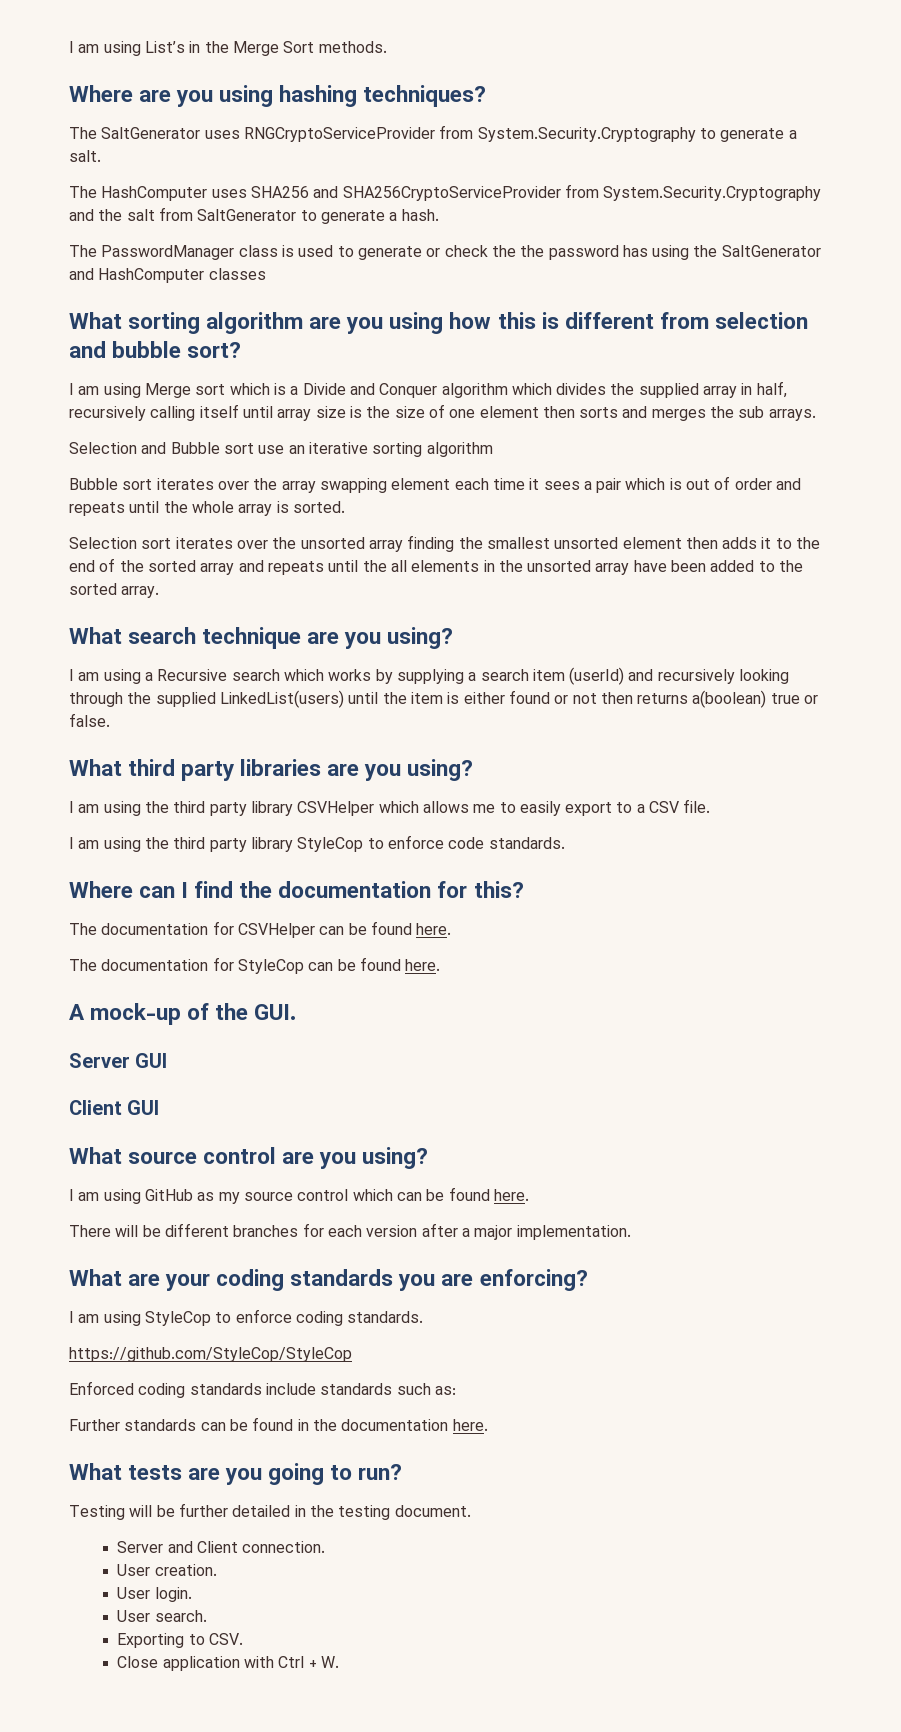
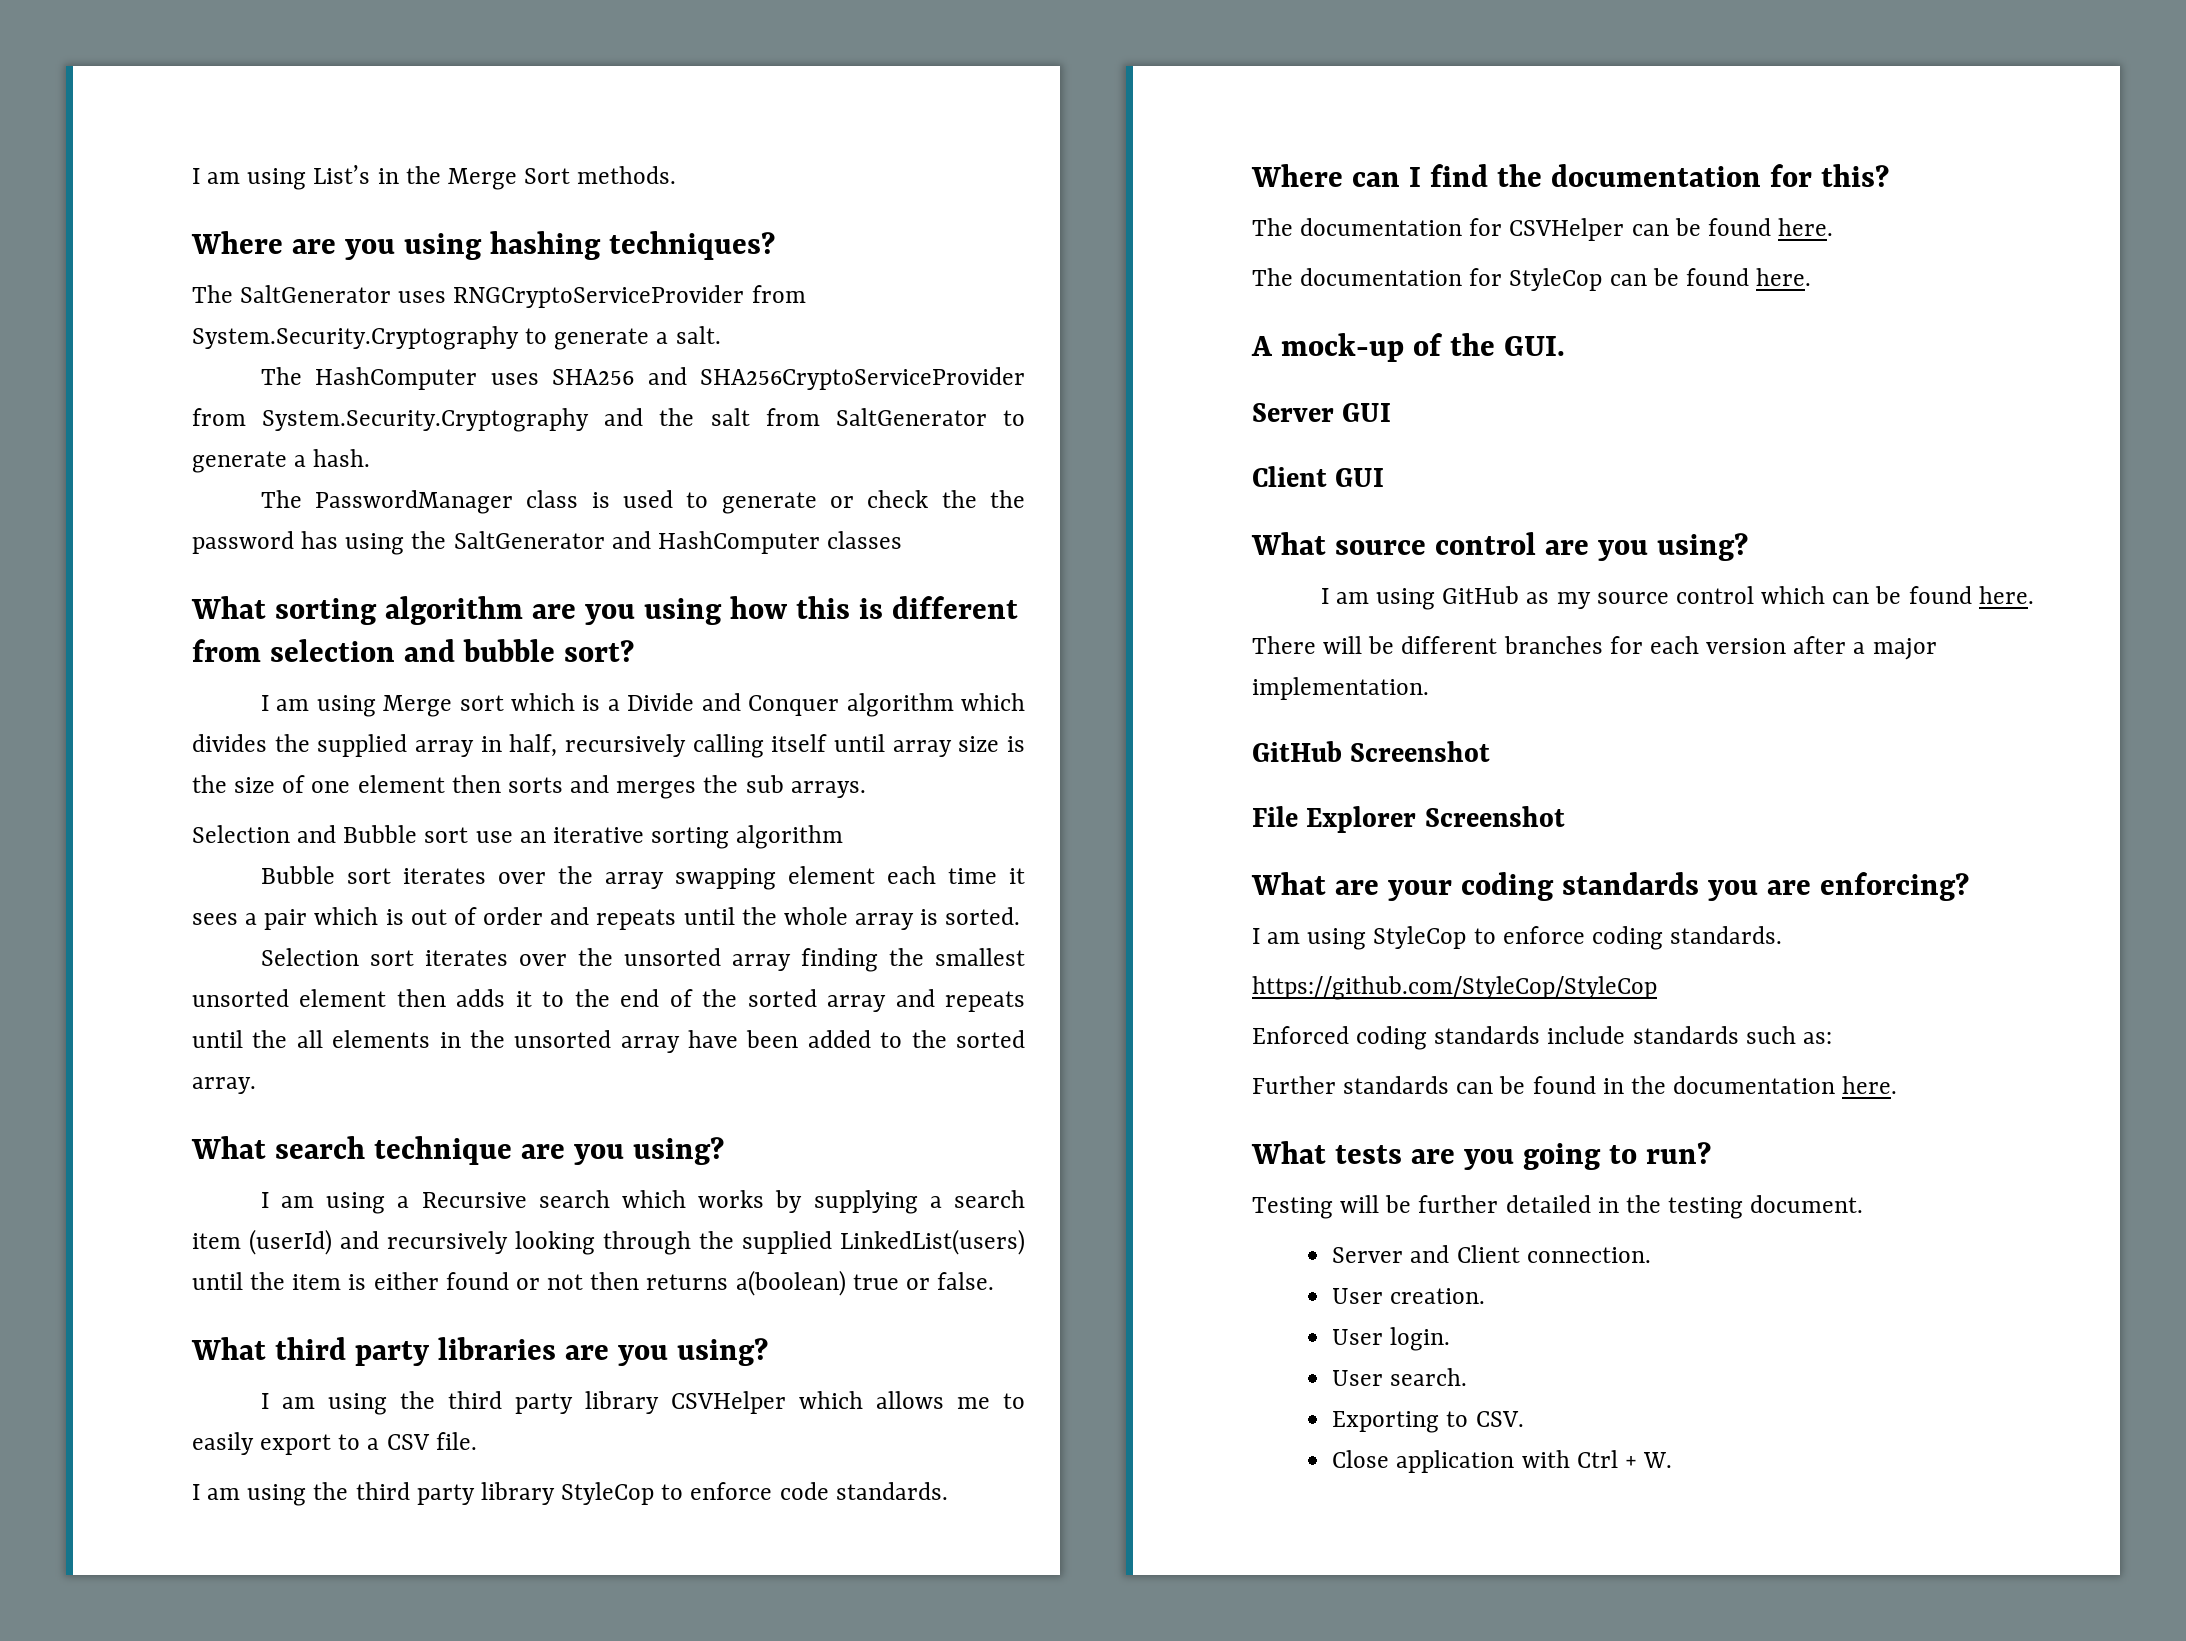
(631, 1232) none -> [1252,741,1491,762] [1252,806,1565,833] // GitHub Screenshot // File Explorer Screenshot

